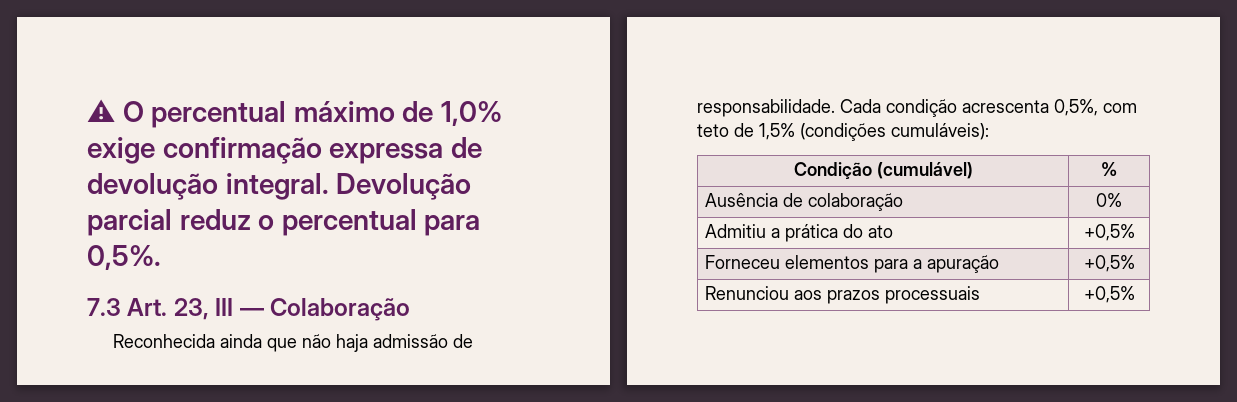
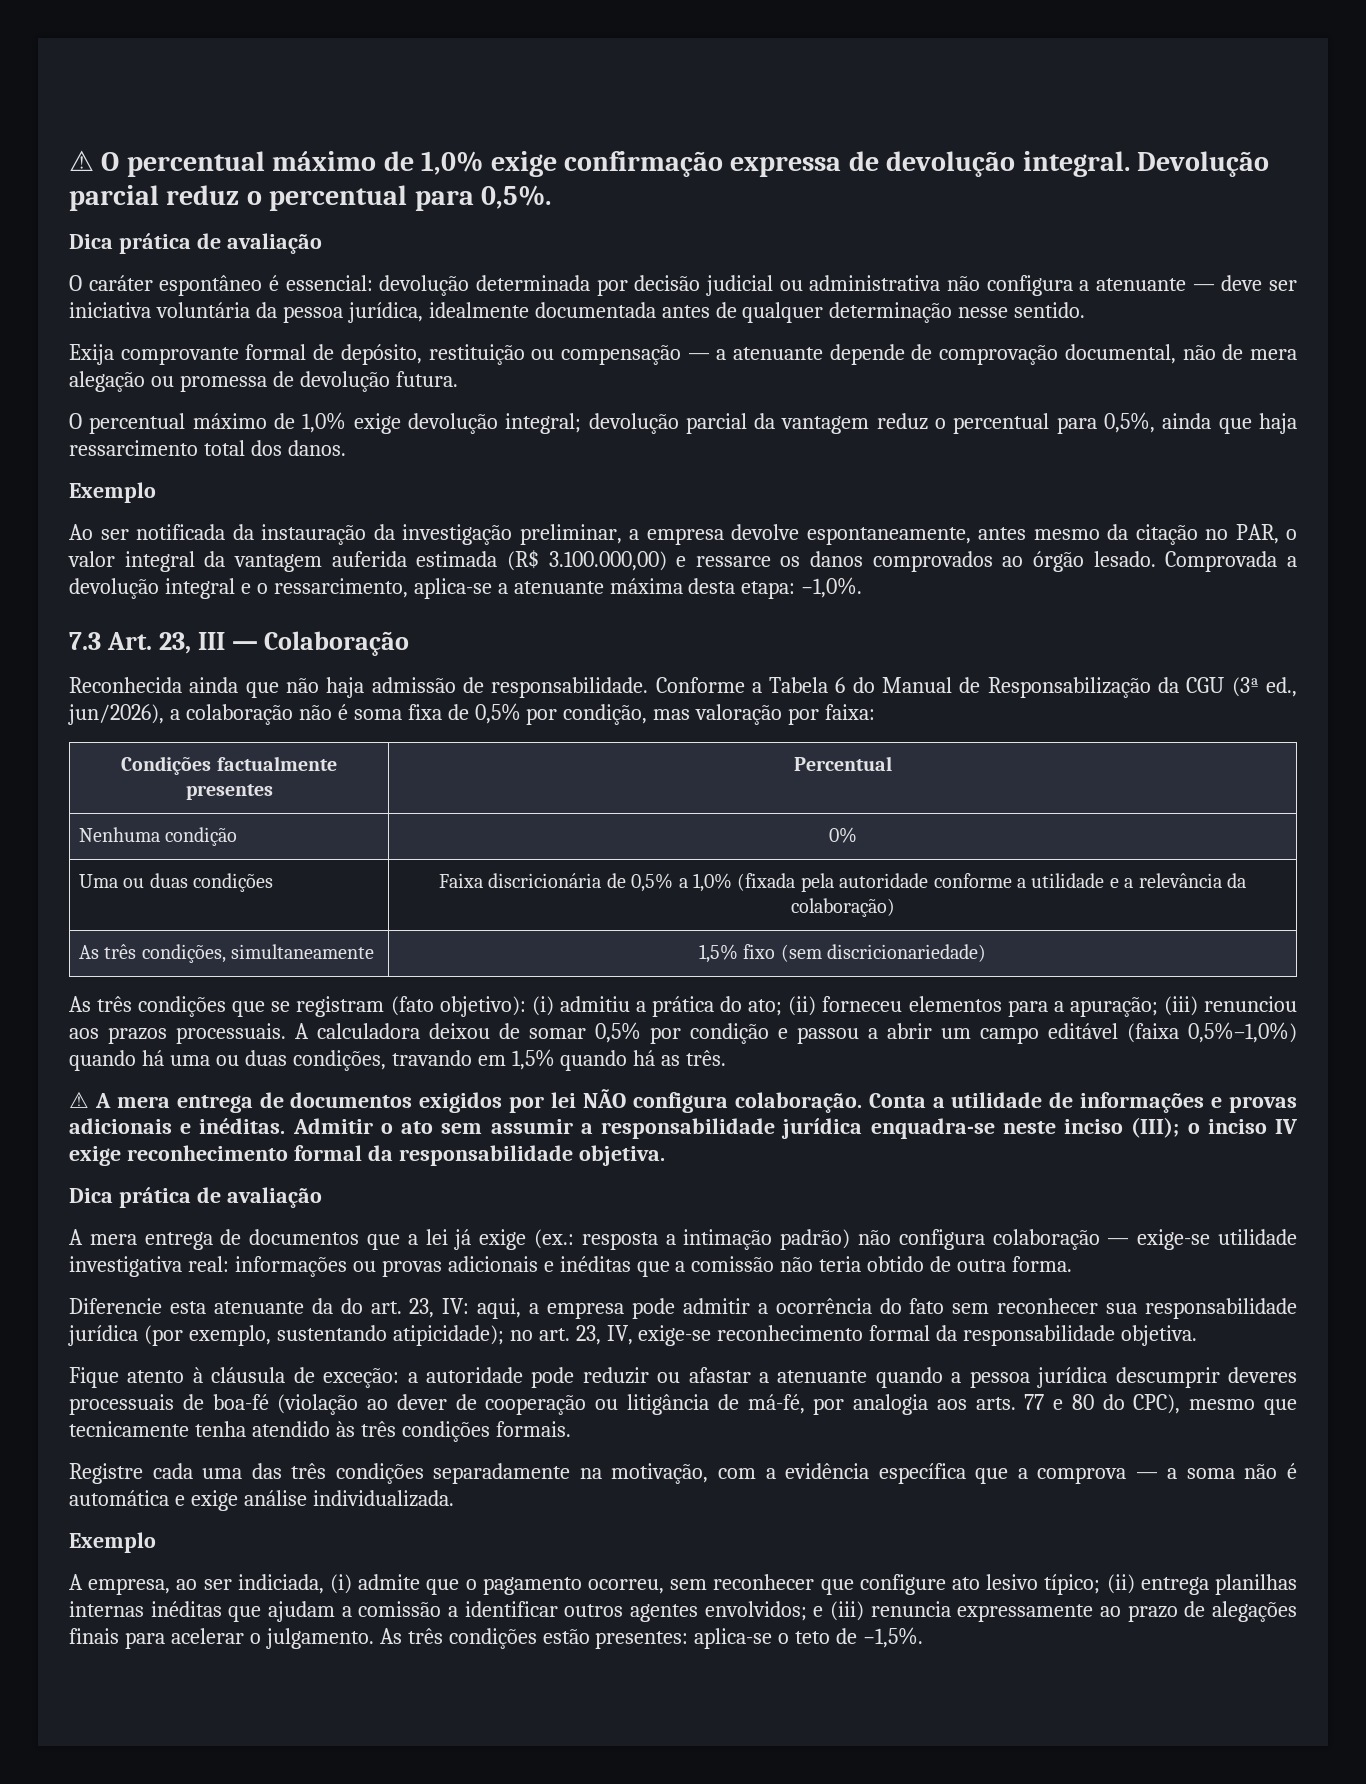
(161, 257) none -> [69,233,322,254] [69,275,1297,296] [69,302,1086,323] [69,344,1298,365] [69,371,458,392] [69,412,1297,434] [69,440,346,456] [69,482,156,503] [69,524,1297,545] [68,550,1297,572] [69,577,863,599] // Dica prática de avaliação // O caráter espontâneo é essencial: devolução determinada por decisão judicial ou administrativa não configura a atenuante — deve ser iniciativa voluntária da pessoa jurídica, idealmente documentada antes de qualquer determinação nesse sentido. // Exija comprovante formal de depósito, restituição ou compensação — a atenuante depende de comprovação documental, não de mera alegação ou promessa de devolução futura. // O percentual máximo de 1,0% exige devolução integral; devolução parcial da vantagem reduz o percentual para 0,5%, ainda que haja ressarcimento total dos danos. // Exemplo // Ao ser notificada da instauração da investigação preliminar, a empresa devolve espontaneamente, antes mesmo da citação no PAR, o valor integral da vantagem auferida estimada (R$ 3.100.000,00) e ressarce os danos comprovados ao órgão lesado. Comprovada a devolução integral e o ressarcimento, aplica-se a atenuante máxima desta etapa: −1,0%.
[840,99,1137,117] [697,123,989,141] [793,162,973,180] [1101,162,1117,176] [705,193,904,211] [1096,193,1122,207] [705,224,894,242] [1083,224,1135,241] [705,255,1000,273] [1083,255,1135,272] [705,286,981,304] [1083,286,1135,303] Cada condição acrescenta 0,5%, com teto de 1,5% (condições cumuláveis): // Condição (cumulável) | % // Ausência de colaboração | 0% // Admitiu a prática do ato | +0,5% // Forneceu elementos para a apuração | +0,5% // Renunciou aos prazos processuais | +0,5% -> [655,677,1297,698] [68,703,876,725] [121,756,337,775] [185,784,273,800] [793,756,892,771] [78,827,238,846] [828,827,857,843] [78,873,274,892] [439,873,1246,892] [790,898,895,917] [78,944,375,963] [698,944,987,963] [69,996,1297,1017] [69,1022,1297,1044] [69,1049,727,1071] [69,1089,1298,1113] [69,1117,1298,1139] [69,1145,665,1166] [69,1187,322,1208] [69,1229,1297,1250] [69,1256,1073,1277] [69,1298,1297,1319] [68,1325,1198,1346] [69,1367,1298,1388] [69,1394,1297,1415] [69,1421,571,1442] [69,1463,1297,1484] [69,1490,454,1511] [69,1532,156,1553] [69,1574,1298,1595] [69,1601,1298,1622] [69,1627,924,1649] Conforme a Tabela 6 do Manual de Responsabilização da CGU (3ª ed., jun/2026), a colaboração não é soma fixa de 0,5% por condição, mas valoração por faixa: // Condições factualmente presentes | Percentual // Nenhuma condição | 0% // Uma ou duas condições | Faixa discricionária de 0,5% a 1,0% (fixada pela autoridade conforme a utilidade e a relevância da colaboração) // As três condições, simultaneamente | 1,5% fixo (sem discricionariedade) // As três condições que se registram (fato objetivo): (i) admitiu a prática do ato; (ii) forneceu elementos para a apuração; (iii) renunciou aos prazos processuais. A calculadora deixou de somar 0,5% por condição e passou a abrir um campo editável (faixa 0,5%–1,0%) quando há uma ou duas condições, travando em 1,5% quando há as três. // ⚠ A mera entrega de documentos exigidos por lei NÃO configura colaboração. Conta a utilidade de informações e provas adicionais e inéditas. Admitir o ato sem assumir a responsabilidade jurídica enquadra-se neste inciso (III); o inciso IV exige reconhecimento formal da responsabilidade objetiva. // Dica prática de avaliação // A mera entrega de documentos que a lei já exige (ex.: resposta a intimação padrão) não configura colaboração — exige-se utilidade investigativa real: informações ou provas adicionais e inéditas que a comissão não teria obtido de outra forma. // Diferencie esta atenuante da do art. 23, IV: aqui, a empresa pode admitir a ocorrência do fato sem reconhecer sua responsabilidade jurídica (por exemplo, sustentando atipicidade); no art. 23, IV, exige-se reconhecimento formal da responsabilidade objetiva. // Fique atento à cláusula de exceção: a autoridade pode reduzir ou afastar a atenuante quando a pessoa jurídica descumprir deveres processuais de boa-fé (violação ao dever de cooperação ou litigância de má-fé, por analogia aos arts. 77 e 80 do CPC), mesmo que tecnicamente tenha atendido às três condições formais. // Registre cada uma das três condições separadamente na motivação, com a evidência específica que a comprova — a soma não é automática e exige análise individualizada. // Exemplo // A empresa, ao ser indiciada, (i) admite que o pagamento ocorreu, sem reconhecer que configure ato lesivo típico; (ii) entrega planilhas internas inéditas que ajudam a comissão a identificar outros agentes envolvidos; e (iii) renuncia expressamente ao prazo de alegações finais para acelerar o julgamento. As três condições estão presentes: aplica-se o teto de −1,5%.

